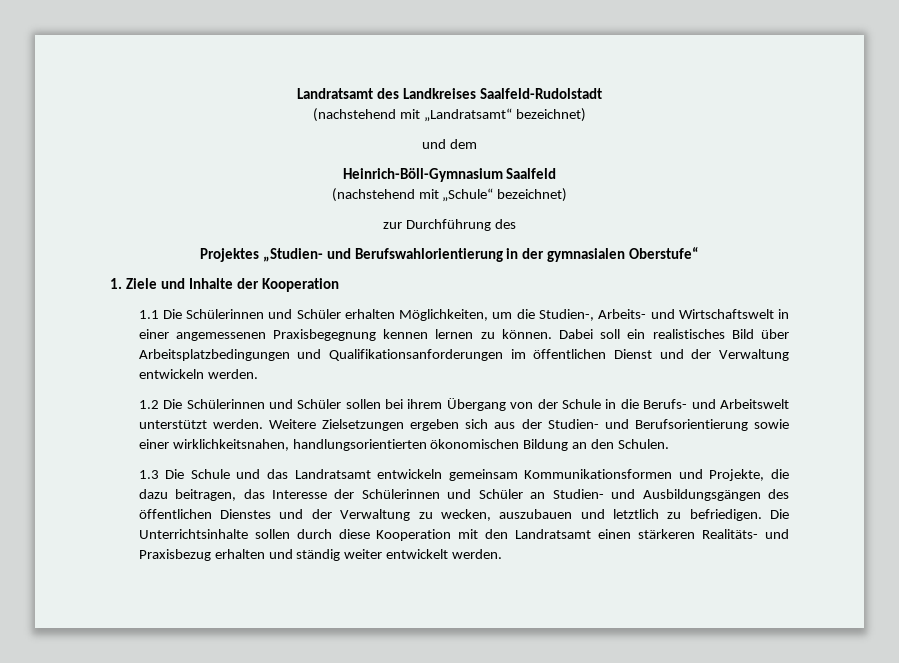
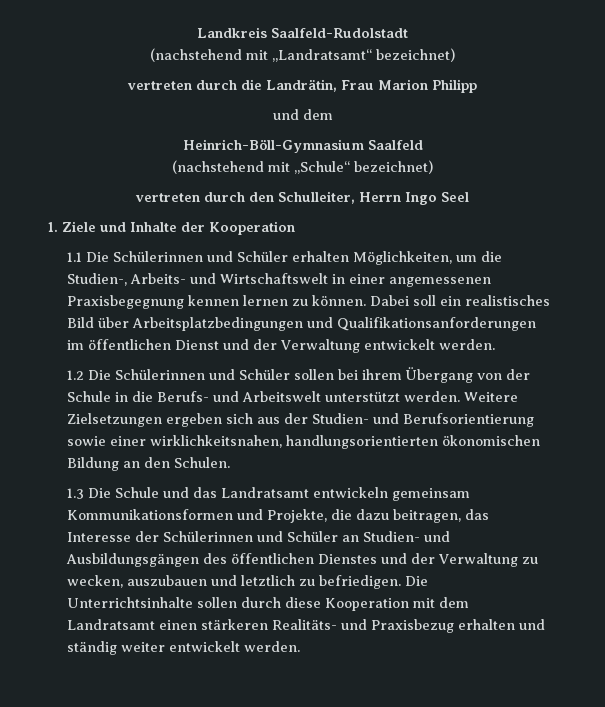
[297,88,476,99] Landratsamt des Landkreises -> [197,27,267,38] Landkreis
(586, 115) none -> [127,79,477,93] // vertreten durch die Landrätin, Frau Marion Philipp
[383,219,516,231] [199,247,700,262] zur Durchführung des // Projektes „Studien- und Berufswahlorientierung in der gymnasialen Oberstufe“ -> [135,191,469,205] vertreten durch den Schulleiter, Herrn Ingo Seel
[138,369,204,379] entwickeln -> [364,339,436,350] entwickelt
[485,529,509,539] den -> [439,597,470,608] dem

